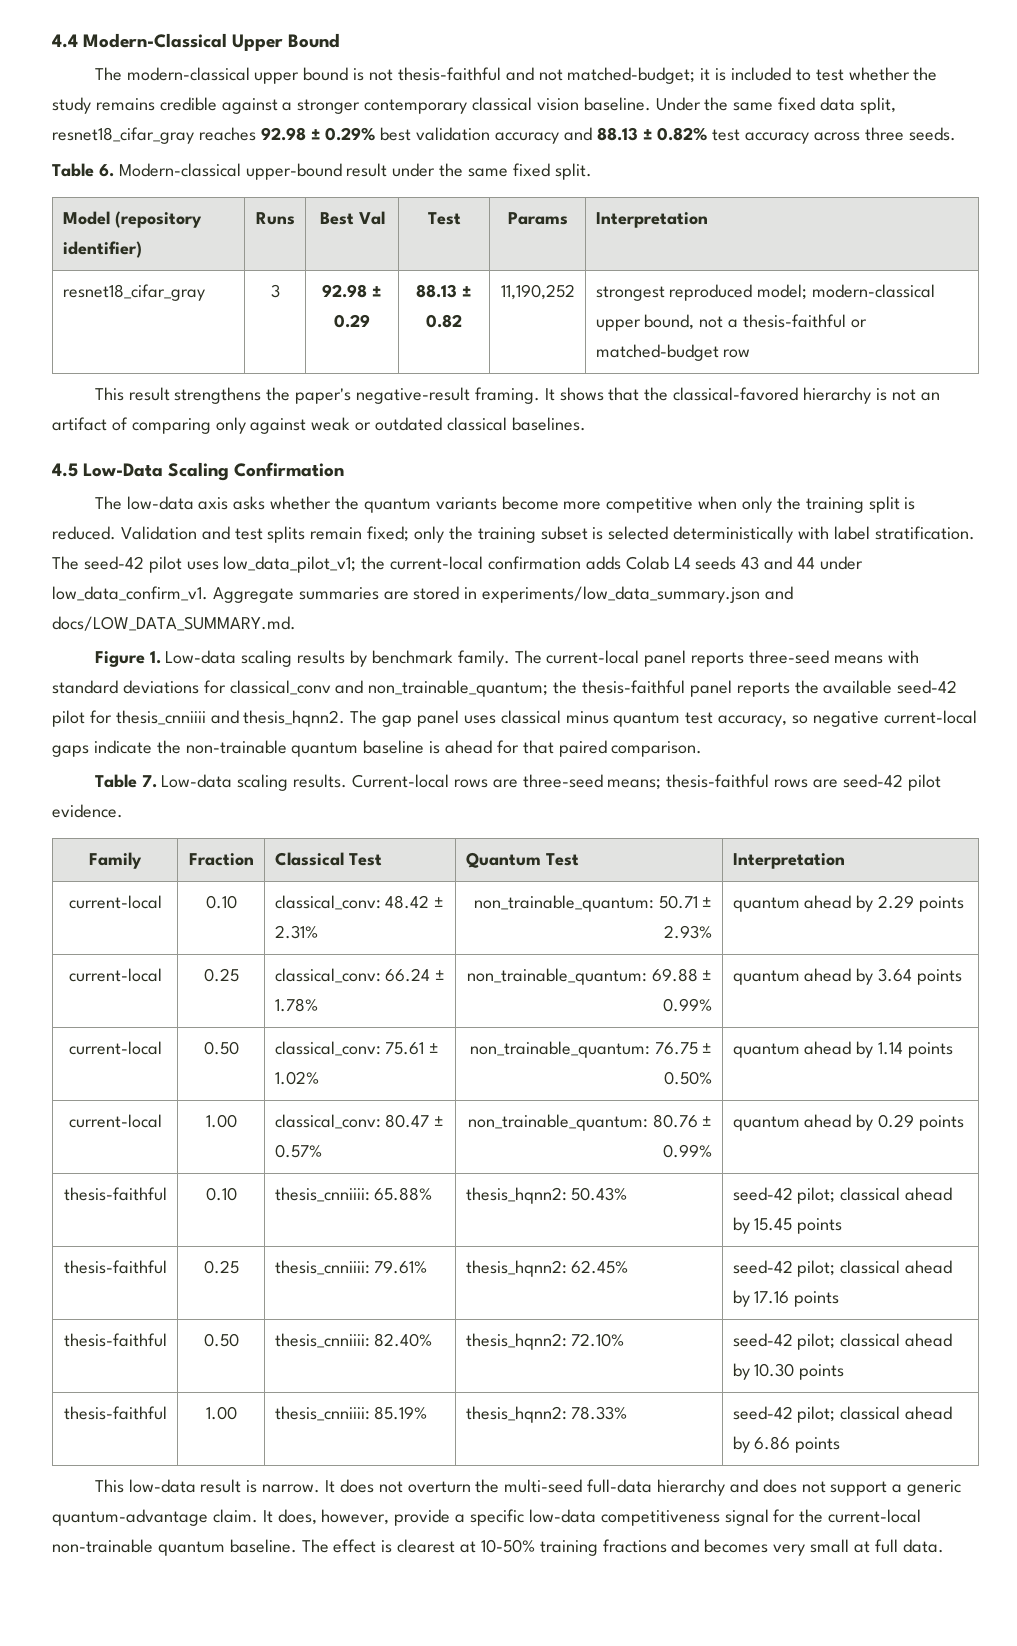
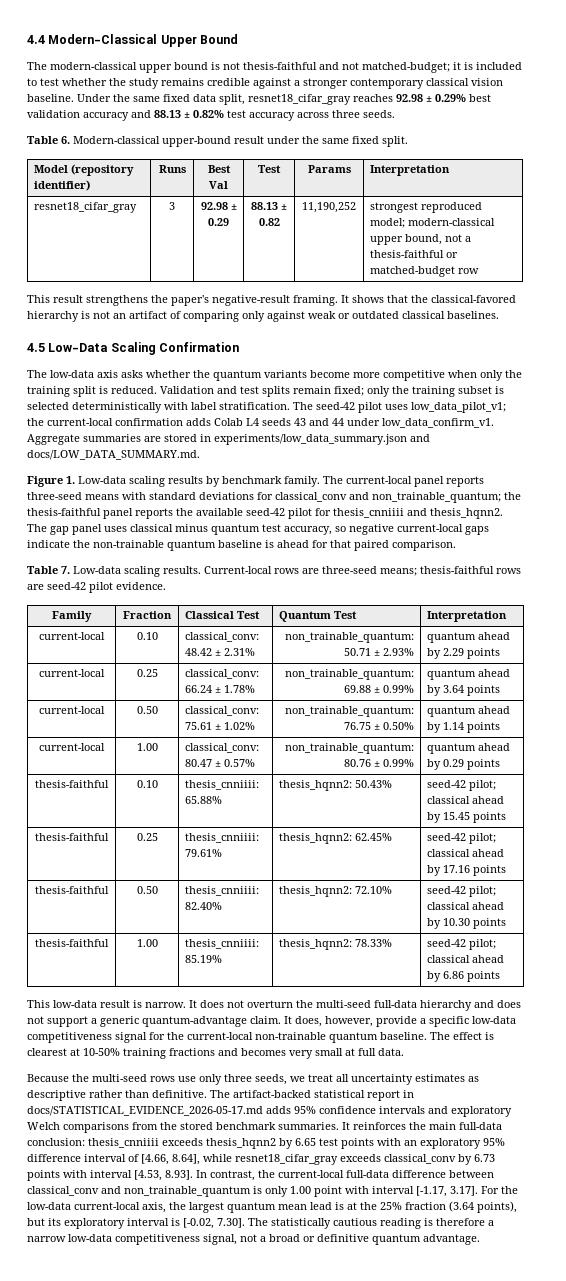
(944, 1546) none -> [27,1074,479,1085] [27,1090,414,1101] [27,1106,512,1117] [27,1122,502,1133] [27,1138,505,1149] [27,1154,495,1165] [27,1170,494,1181] [27,1186,518,1197] [27,1201,517,1213] [27,1218,494,1229] [27,1234,480,1245] // Because the multi-seed rows use only three seeds, we treat all uncertainty estimates as descriptive rather than definitive. The artifact-backed statistical report in docs/STATISTICAL_EVIDENCE_2026-05-17.md adds 95% confidence intervals and exploratory Welch comparisons from the stored benchmark summaries. It reinforces the main full-data conclusion: thesis_cnniiii exceeds thesis_hqnn2 by 6.65 test points with an exploratory 95% difference interval of [4.66, 8.64], while resnet18_cifar_gray exceeds classical_conv by 6.73 points with interval [4.53, 8.93]. In contrast, the current-local full-data difference between classical_conv and non_trainable_quantum is only 1.00 point with interval [-1.17, 3.17]. For the low-data current-local axis, the largest quantum mean lead is at the 25% fraction (3.64 points), but its exploratory interval is [-0.02, 7.30]. The statistically cautious reading is therefore a narrow low-data competitiveness signal, not a broad or definitive quantum advantage.

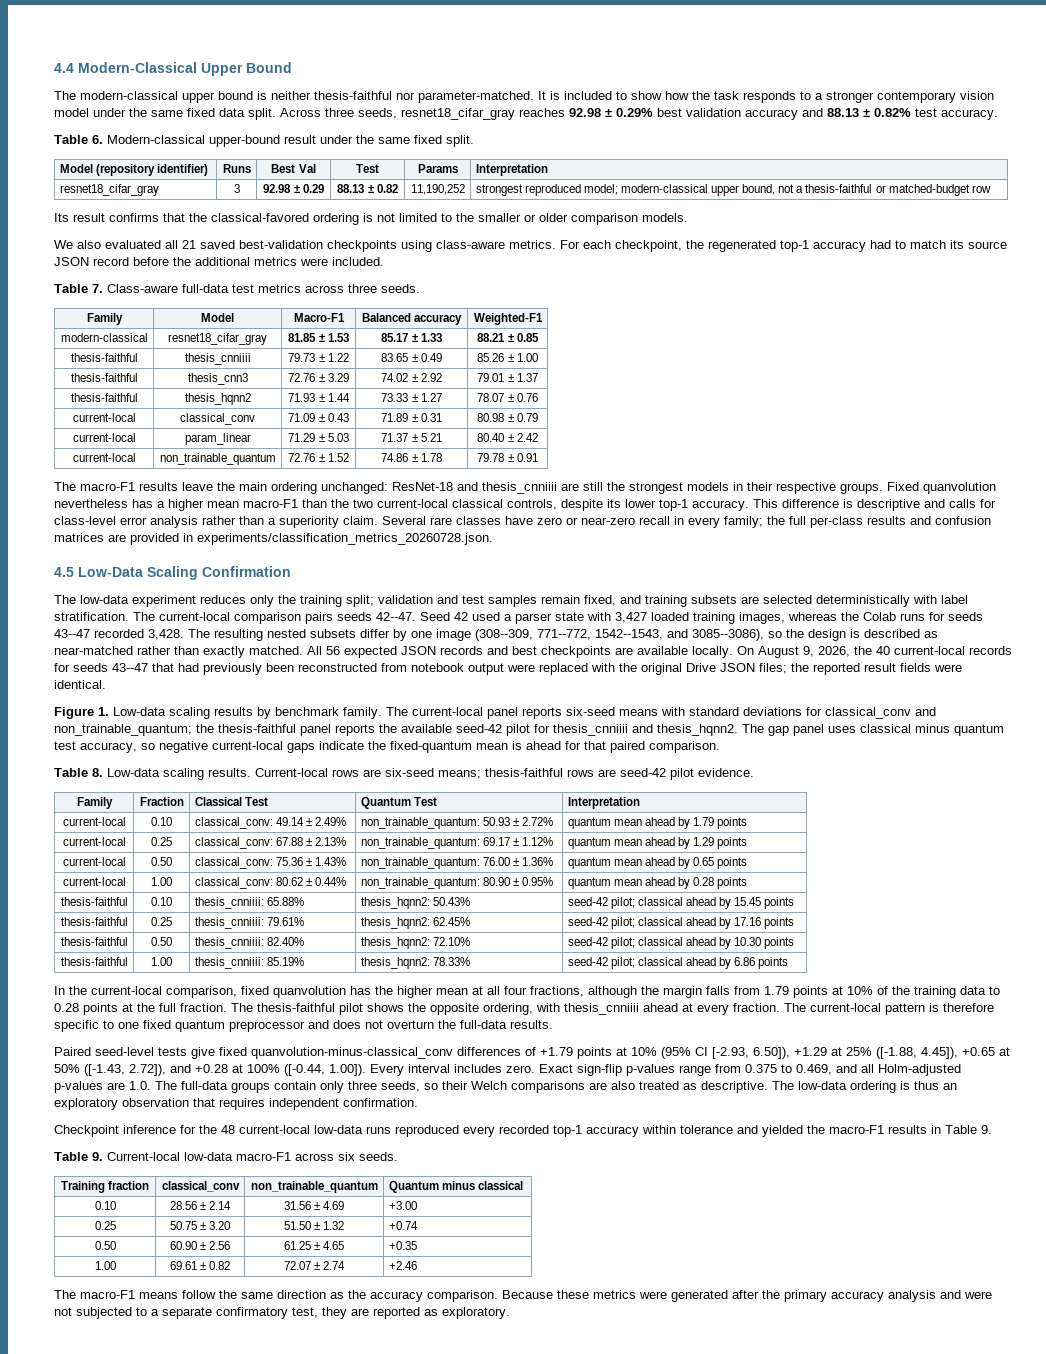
[223,62,522,73] [27,78,503,89] [27,94,245,105] not thesis-faithful and not matched-budget; it is included to test whether the study remains credible against a stronger contemporary classical vision baseline. Under the same fixed data split, -> [271,91,994,103] [54,108,397,120] neither thesis-faithful nor parameter-matched. It is included to show how the task responds to a stronger contemporary vision model under the same fixed data split. Across three seeds,
[249,110,395,121] accuracy across three seeds. -> [941,109,998,120] accuracy.
[27,295,384,306] This result strengthens the paper's negative-result framing. It shows -> [54,213,159,222] Its result confirms
[27,311,499,322] hierarchy is not an artifact of comparing only against weak or outdated classical baselines. -> [313,213,688,225] [54,240,1007,252] [54,257,384,266] [54,284,420,293] [86,313,123,325] [201,313,234,322] [293,313,345,322] [361,313,463,325] [473,313,543,325] [60,333,148,342] [168,333,267,345] [288,333,349,342] [381,333,442,342] [477,333,539,342] [70,353,138,362] [184,353,251,365] [288,353,349,362] [381,353,442,362] [477,353,538,362] [70,373,138,382] [187,373,248,385] [288,373,349,382] [381,373,442,382] [477,373,538,382] [70,393,138,402] [184,393,251,405] [288,393,350,402] [381,393,442,402] [477,393,538,402] [72,413,136,422] [180,413,255,425] [288,413,349,422] [381,413,442,422] [477,413,538,422] [72,433,136,442] [184,433,251,445] [288,433,349,442] [381,433,442,442] [477,433,538,442] [72,453,136,462] [159,453,276,465] [288,453,349,462] [381,453,442,462] [477,453,538,462] [54,482,996,494] [54,499,996,511] [54,516,991,528] [54,533,493,545] ordering is not limited to the smaller or older comparison models. // We also evaluated all 21 saved best-validation checkpoints using class-aware metrics. For each checkpoint, the regenerated top-1 accuracy had to match its source JSON record before the additional metrics were included. // Table 7. Class-aware full-data test metrics across three seeds. // Family | Model | Macro-F1 | Balanced accuracy | Weighted-F1 // modern-classical | resnet18_cifar_gray | 81.85 ± 1.53 | 85.17 ± 1.33 | 88.21 ± 0.85 // thesis-faithful | thesis_cnniiii | 79.73 ± 1.22 | 83.65 ± 0.49 | 85.26 ± 1.00 // thesis-faithful | thesis_cnn3 | 72.76 ± 3.29 | 74.02 ± 2.92 | 79.01 ± 1.37 // thesis-faithful | thesis_hqnn2 | 71.93 ± 1.44 | 73.33 ± 1.27 | 78.07 ± 0.76 // current-local | classical_conv | 71.09 ± 0.43 | 71.89 ± 0.31 | 80.98 ± 0.79 // current-local | param_linear | 71.29 ± 5.03 | 71.37 ± 5.21 | 80.40 ± 2.42 // current-local | non_trainable_quantum | 72.76 ± 1.52 | 74.86 ± 1.78 | 79.78 ± 0.91 // The macro-F1 results leave the main ordering unchanged: ResNet-18 and thesis_cnniiii are still the strongest models in their respective groups. Fixed quanvolution nevertheless has a higher mean macro-F1 than the two current-local classical controls, despite its lower top-1 accuracy. This difference is descriptive and calls for class-level error analysis rather than a superiority claim. Several rare classes have zero or near-zero recall in every family; the full per-class results and confusion matrices are provided in experiments/classification_metrics_20260728.json.
[97,370,522,381] [27,386,504,397] axis asks whether the quantum variants become more competitive when only the training split is reduced. Validation and test splits remain fixed; only the training subset is -> [132,595,759,607] experiment reduces only the training split; validation and test samples remain fixed, and training subsets are
[316,402,506,413] [27,418,494,428] [27,434,430,445] [27,450,200,460] seed-42 pilot uses low_data_pilot_v1; the current-local confirmation adds Colab L4 seeds 43 and 44 under low_data_confirm_v1. Aggregate summaries are stored in experiments/low_data_summary.json and docs/LOW_DATA_SUMMARY.md. -> [159,612,983,624] [54,629,938,641] [54,646,1012,658] [54,663,962,675] [54,680,106,689] current-local comparison pairs seeds 42--47. Seed 42 used a parser state with 3,427 loaded training images, whereas the Colab runs for seeds 43--47 recorded 3,428. The resulting nested subsets differ by one image (308--309, 771--772, 1542--1543, and 3085--3086), so the design is described as near-matched rather than exactly matched. All 56 expected JSON records and best checkpoints are available locally. On August 9, 2026, the 40 current-local records for seeds 43--47 that had previously been reconstructed from notebook output were replaced with the original Drive JSON files; the reported result fields were identical.
[27,492,82,500] three-seed -> [566,707,615,716] six-seed
[93,540,262,551] non-trainable quantum baseline -> [390,741,508,753] fixed-quantum mean
[61,566,70,574] 7. -> [92,768,103,777] 8.
[322,566,377,574] three-seed -> [385,768,434,777] six-seed
[185,648,256,656] [284,632,414,643] [343,648,414,656] [427,632,511,643] [427,648,465,659] 48.42 ± 2.31% | non_trainable_quantum: 50.71 ± 2.93% | quantum ahead by 2.29 -> [275,817,346,826] [360,817,553,829] [567,817,714,829] 49.14 ± 2.49% | non_trainable_quantum: 50.93 ± 2.72% | quantum mean ahead by 1.79
[185,685,256,693] [284,669,414,680] [343,685,414,693] [427,669,511,680] [427,685,465,696] 66.24 ± 1.78% | non_trainable_quantum: 69.88 ± 0.99% | quantum ahead by 3.64 -> [275,837,346,846] [360,837,553,849] [567,837,714,849] 67.88 ± 2.13% | non_trainable_quantum: 69.17 ± 1.12% | quantum mean ahead by 1.29
[185,722,256,730] [284,706,414,717] [343,722,414,730] [427,706,511,717] [427,722,465,733] 75.61 ± 1.02% | non_trainable_quantum: 76.75 ± 0.50% | quantum ahead by 1.14 -> [275,857,346,866] [360,857,553,869] [567,857,714,869] 75.36 ± 1.43% | non_trainable_quantum: 76.00 ± 1.36% | quantum mean ahead by 0.65
[185,759,256,767] [284,743,414,754] [343,759,414,767] [427,743,511,754] [427,759,465,770] 80.47 ± 0.57% | non_trainable_quantum: 80.76 ± 0.99% | quantum ahead by 0.29 -> [275,877,346,886] [360,877,553,889] [567,877,714,889] 80.62 ± 0.44% | non_trainable_quantum: 80.90 ± 0.95% | quantum mean ahead by 0.28
[27,1000,521,1011] [27,1016,516,1027] [27,1032,494,1043] [27,1048,404,1059] [27,1074,479,1085] [27,1090,414,1101] [27,1106,512,1117] [27,1122,502,1133] [27,1138,505,1149] [27,1154,495,1165] [27,1170,494,1181] [27,1186,518,1197] [27,1201,517,1213] [27,1218,494,1229] [27,1234,480,1245] This low-data result is narrow. It does not overturn the multi-seed full-data hierarchy and does not support a generic quantum-advantage claim. It does, however, provide a specific low-data competitiveness signal for the current-local non-trainable quantum baseline. The effect is clearest at 10-50% training fractions and becomes very small at full data. // Because the multi-seed rows use only three seeds, we treat all uncertainty estimates as descriptive rather than definitive. The artifact-backed statistical report in docs/STATISTICAL_EVIDENCE_2026-05-17.md adds 95% confidence intervals and exploratory Welch comparisons from the stored benchmark summaries. It reinforces the main full-data conclusion: thesis_cnniiii exceeds thesis_hqnn2 by 6.65 test points with an exploratory 95% difference interval of [4.66, 8.64], while resnet18_cifar_gray exceeds classical_conv by 6.73 points with interval [4.53, 8.93]. In contrast, the current-local full-data difference between classical_conv and non_trainable_quantum is only 1.00 point with interval [-1.17, 3.17]. For the low-data current-local axis, the largest quantum mean lead is at the 25% fraction (3.64 points), but its exploratory interval is [-0.02, 7.30]. The statistically cautious reading is therefore a narrow low-data competitiveness signal, not a broad or definitive quantum advantage. -> [54,986,1000,998] [54,1003,994,1015] [54,1020,553,1032] [54,1047,1010,1059] [54,1064,961,1076] [54,1081,957,1093] [54,1098,418,1110] [54,1125,992,1137] [54,1152,398,1161] [60,1181,150,1193] [161,1181,240,1192] [250,1181,378,1193] [388,1181,523,1193] [94,1201,116,1210] [169,1201,232,1210] [283,1201,345,1210] [388,1201,417,1210] [94,1221,116,1230] [169,1221,231,1230] [283,1221,345,1230] [388,1221,418,1230] [94,1241,116,1250] [169,1241,231,1250] [283,1241,345,1250] [388,1241,417,1250] [94,1261,116,1270] [169,1261,231,1270] [283,1261,346,1270] [388,1261,417,1270] [54,1290,992,1302] [54,1307,510,1319] In the current-local comparison, fixed quanvolution has the higher mean at all four fractions, although the margin falls from 1.79 points at 10% of the training data to 0.28 points at the full fraction. The thesis-faithful pilot shows the opposite ordering, with thesis_cnniiii ahead at every fraction. The current-local pattern is therefore specific to one fixed quantum preprocessor and does not overturn the full-data results. // Paired seed-level tests give fixed quanvolution-minus-classical_conv differences of +1.79 points at 10% (95% CI [-2.93, 6.50]), +1.29 at 25% ([-1.88, 4.45]), +0.65 at 50% ([-1.43, 2.72]), and +0.28 at 100% ([-0.44, 1.00]). Every interval includes zero. Exact sign-flip p-values range from 0.375 to 0.469, and all Holm-adjusted p-values are 1.0. The full-data groups contain only three seeds, so their Welch comparisons are also treated as descriptive. The low-data ordering is thus an exploratory observation that requires independent confirmation. // Checkpoint inference for the 48 current-local low-data runs reproduced every recorded top-1 accuracy within tolerance and yielded the macro-F1 results in Table 9. // Table 9. Current-local low-data macro-F1 across six seeds. // Training fraction | classical_conv | non_trainable_quantum | Quantum minus classical // 0.10 | 28.56 ± 2.14 | 31.56 ± 4.69 | +3.00 // 0.25 | 50.75 ± 3.20 | 51.50 ± 1.32 | +0.74 // 0.50 | 60.90 ± 2.56 | 61.25 ± 4.65 | +0.35 // 1.00 | 69.61 ± 0.82 | 72.07 ± 2.74 | +2.46 // The macro-F1 means follow the same direction as the accuracy comparison. Because these metrics were generated after the primary accuracy analysis and were not subjected to a separate confirmatory test, they are reported as exploratory.

